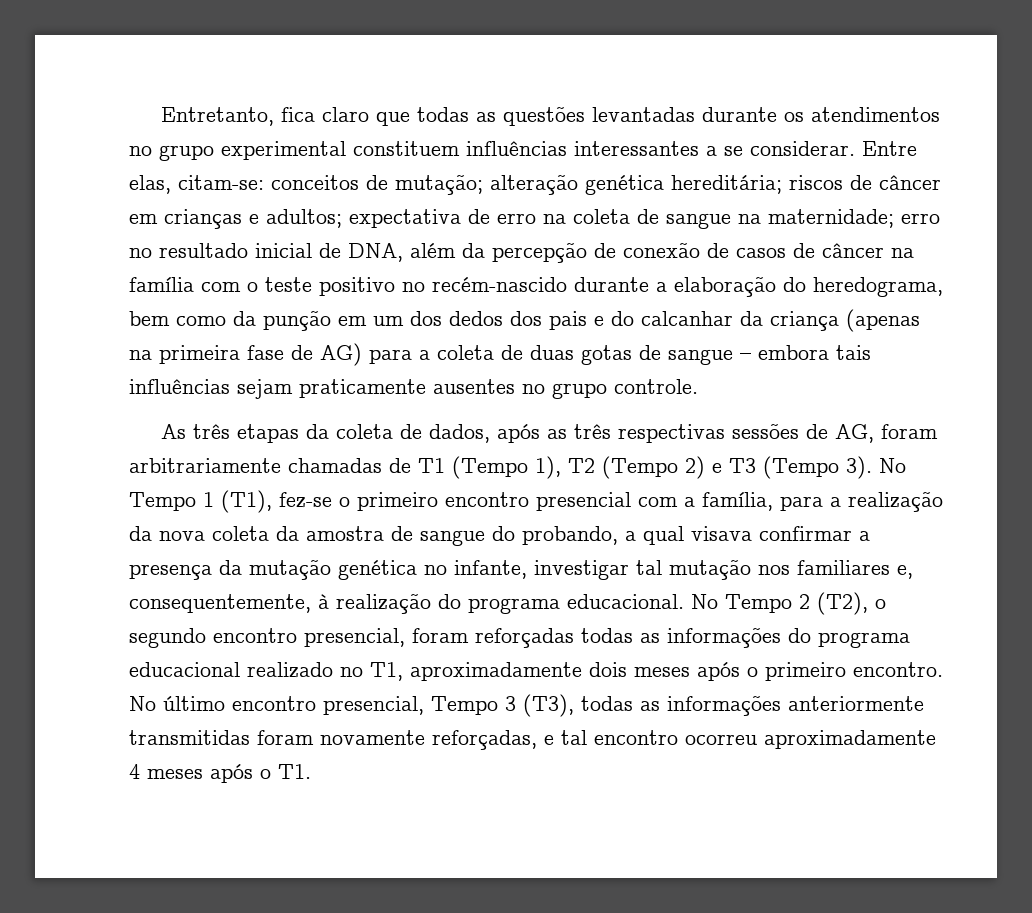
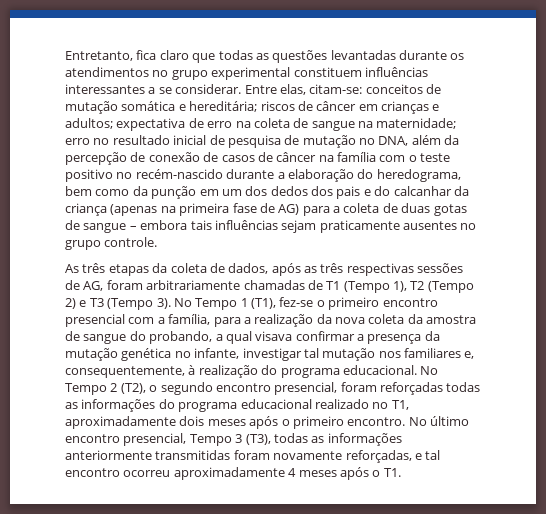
[395,174,664,195] mutação; alteração genética -> [65,101,186,114] mutação somática e
(341, 250) none -> [227,135,375,148] pesquisa de mutação no

